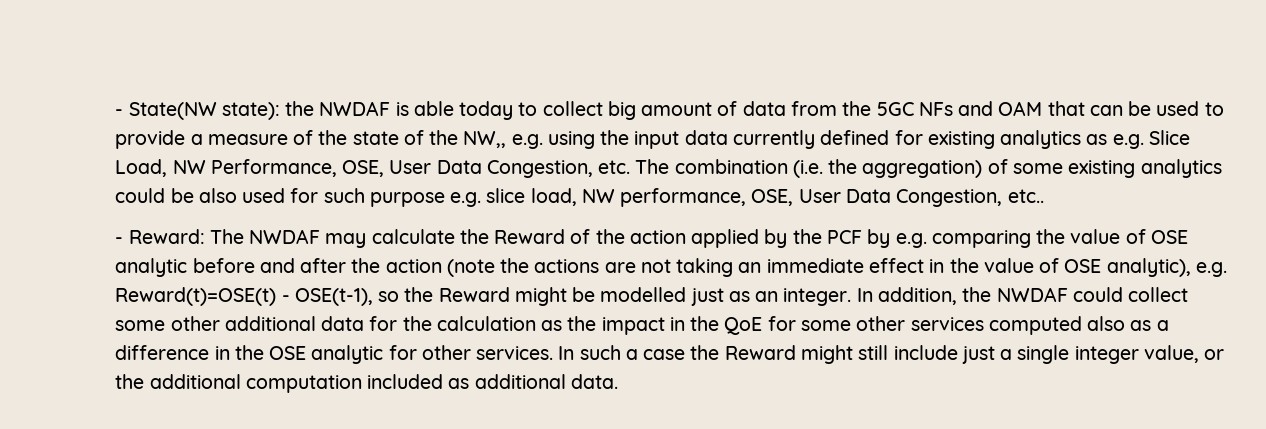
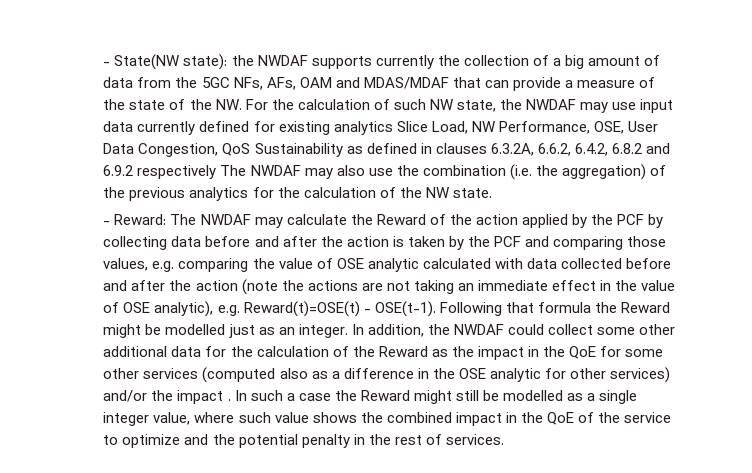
[395,101,603,120] is able today to collect -> [311,55,561,69] supports currently the collection of a
[918,101,1224,116] NFs and OAM that can be used to -> [233,77,509,90] NFs, AFs, OAM and MDAS/MDAF that can
[463,130,630,149] NW,, e.g. using the -> [215,99,637,113] NW. For the calculation of such NW state, the NWDAF may use
[1086,134,1144,149] as e.g. -> (393, 128) none
[598,159,670,174] etc. The -> [222,143,670,157] [103,165,419,179] QoS Sustainability as defined in clauses 6.3.2A, 6.6.2, 6.4.2, 6.8.2 and 6.9.2 respectively The NWDAF may also use the
[1012,159,1222,178] [115,188,1044,207] some existing analytics could be also used for such purpose e.g. slice load, NW performance, OSE, User Data Congestion, etc.. -> [103,187,492,201] the previous analytics for the calculation of the NW state.
(891, 238) none -> [103,236,667,250] [103,258,149,271] collecting data before and after the action is taken by the PCF and comparing those values,
(188, 267) none -> [422,258,622,269] calculated with data collected
[294,288,400,306] OSE(t-1), so -> [374,301,591,317] OSE(t-1). Following that formula
(536, 323) none -> [332,346,428,357] of the Reward
[988,316,1082,335] computed -> [202,367,276,383] (computed
[476,346,554,360] services. -> [610,367,671,383] [103,390,231,404] services) and/or the impact .
[893,345,995,364] include just -> [482,390,584,401] be modelled as
[1204,349,1225,360] [115,374,618,393] or the additional computation included as additional data. -> [194,412,672,426] [103,434,504,448] where such value shows the combined impact in the QoE of the service to optimize and the potential penalty in the rest of services.

